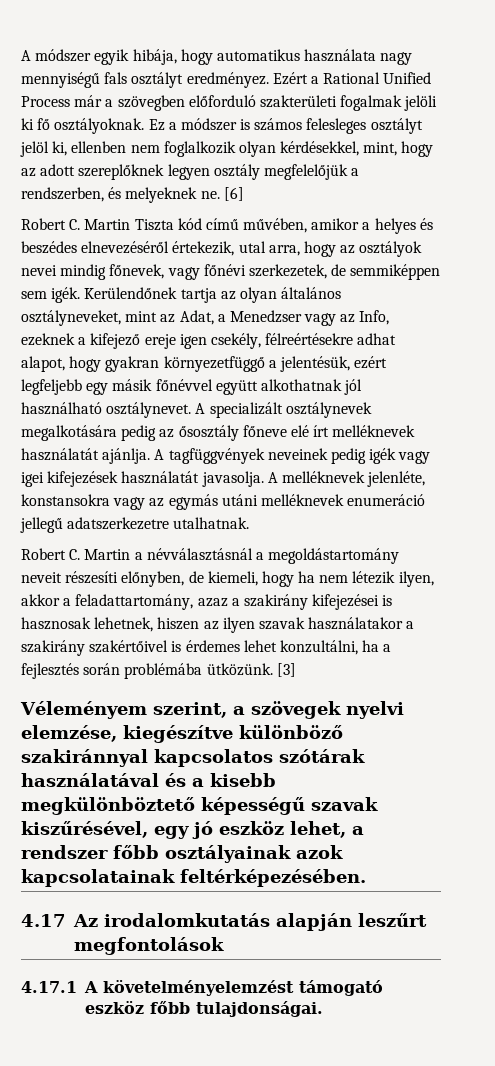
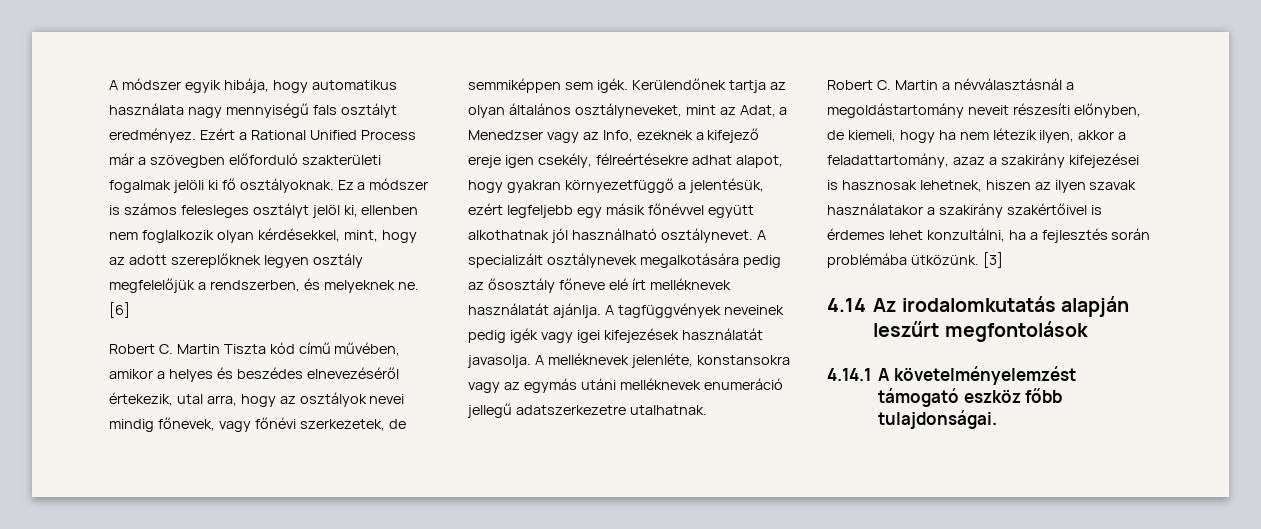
[20,701,404,719] [21,725,343,743] [21,749,365,767] [21,773,276,787] [21,797,378,815] [21,821,364,839] [21,845,343,863] [21,869,366,887] [21,914,66,927] Véleményem szerint, a szövegek nyelvi elemzése, kiegészítve különböző szakiránnyal kapcsolatos szótárak használatával és a kisebb megkülönböztető képességű szavak kiszűrésével, egy jó eszköz lehet, a rendszer főbb osztályainak azok kapcsolatainak feltérképezésében. // 4.17 -> [827,298,866,312] 4.14
[21,981,77,993] 4.17.1 -> [827,368,871,381] 4.14.1

